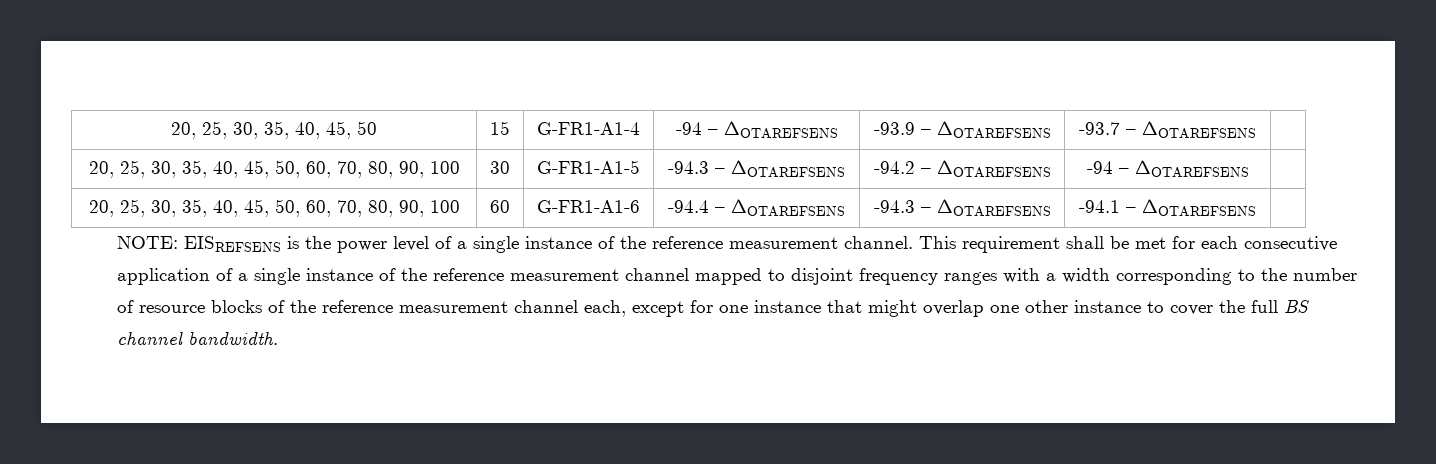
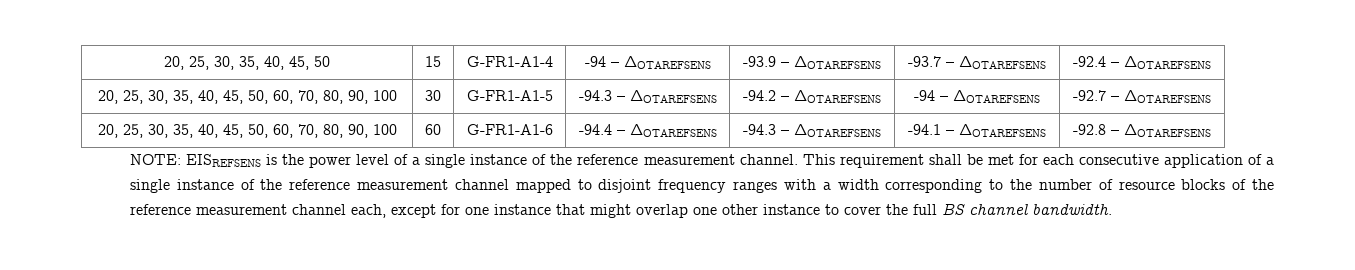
(1256, 129) none -> [1073,56,1211,69] -92.4 – ΔOTAREFSENS
(1249, 168) none -> [1073,90,1211,103] -92.7 – ΔOTAREFSENS
(1256, 207) none -> [1073,124,1211,137] -92.8 – ΔOTAREFSENS

